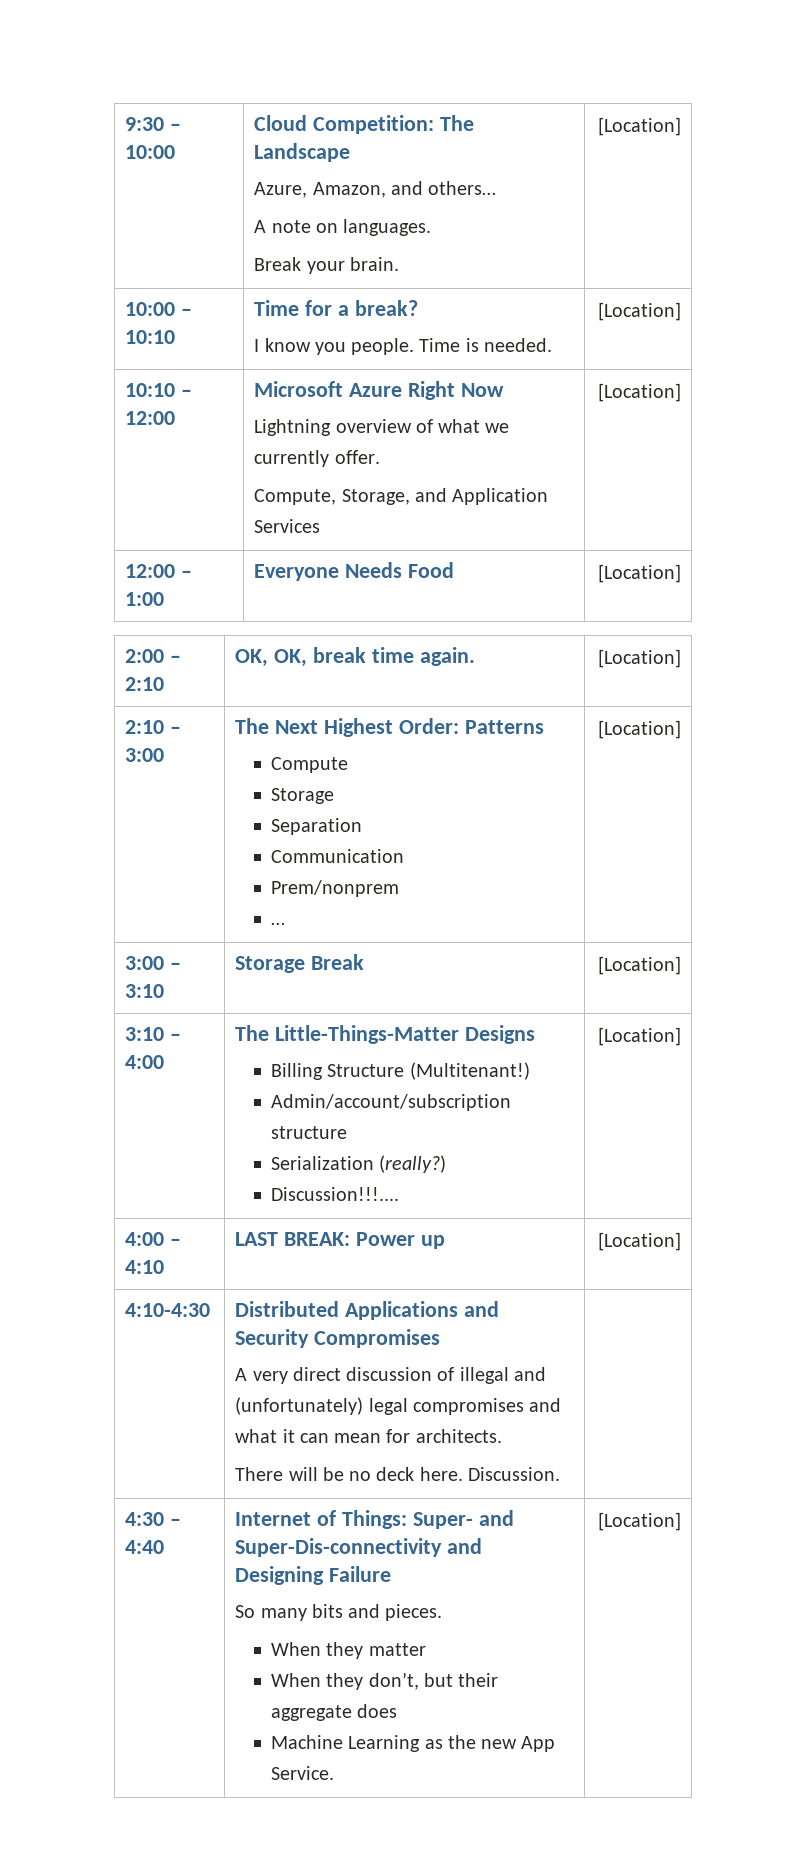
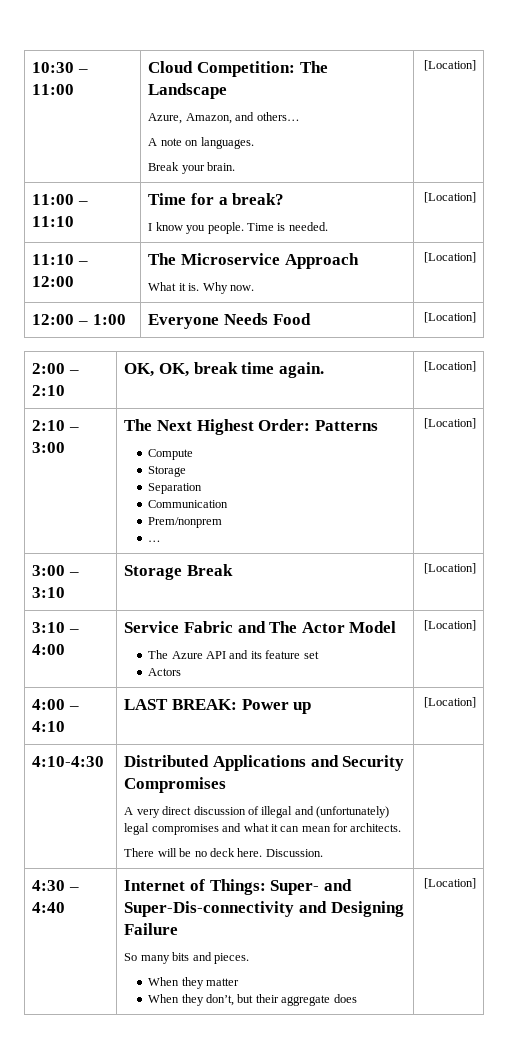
[125,117,182,131] [125,145,176,159] 9:30 – 10:00 -> [32,62,88,73] [32,84,75,95] 10:30 – 11:00
[125,302,193,316] [125,330,176,344] 10:00 – 10:10 -> [32,194,88,205] [32,216,75,227] 11:00 – 11:10
[125,383,176,397] 10:10 -> [32,254,75,265] 11:10
[254,381,504,400] [254,419,510,436] [254,450,380,467] [254,488,549,505] [254,519,321,533] Microsoft Azure Right Now // Lightning overview of what we currently offer. // Compute, Storage, and Application Services -> [148,253,359,269] [148,282,254,294] The Microservice Approach // What it is. Why now.
[235,1025,535,1044] [271,1062,530,1080] [271,1094,512,1111] [271,1126,348,1139] [271,1155,447,1173] [271,1187,400,1201] The Little-Things-Matter Designs // Billing Structure (Multitenant!) // Admin/account/subscription structure // Serialization (really?) // Discussion!!!.... -> [124,621,397,633] [148,650,319,659] [148,668,182,676] Service Fabric and The Actor Model // The Azure API and its feature set // Actors
[271,1735,556,1752] [271,1766,335,1780] // Machine Learning as the new App Service. -> (357, 998) none

